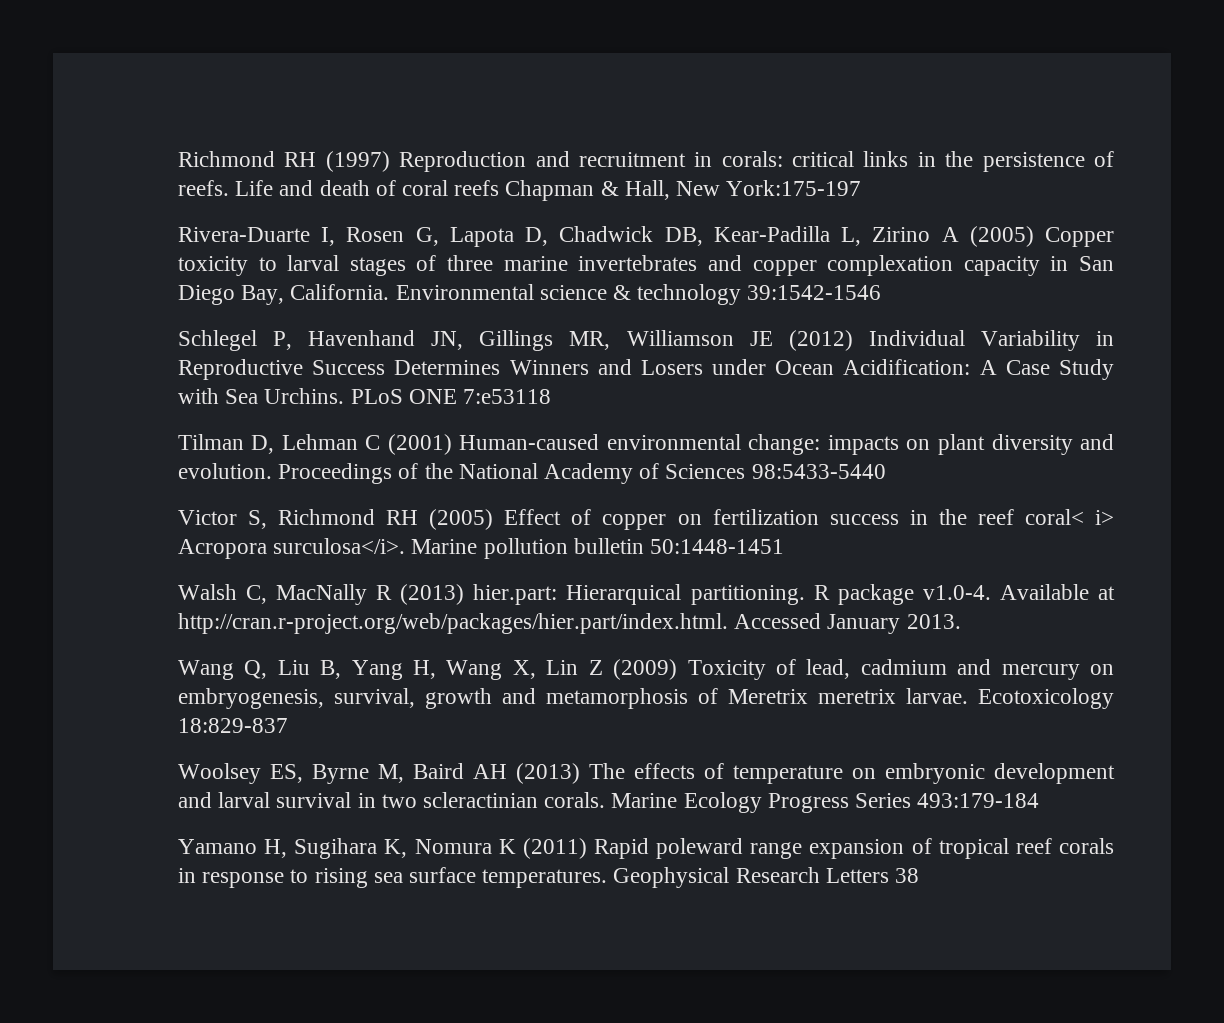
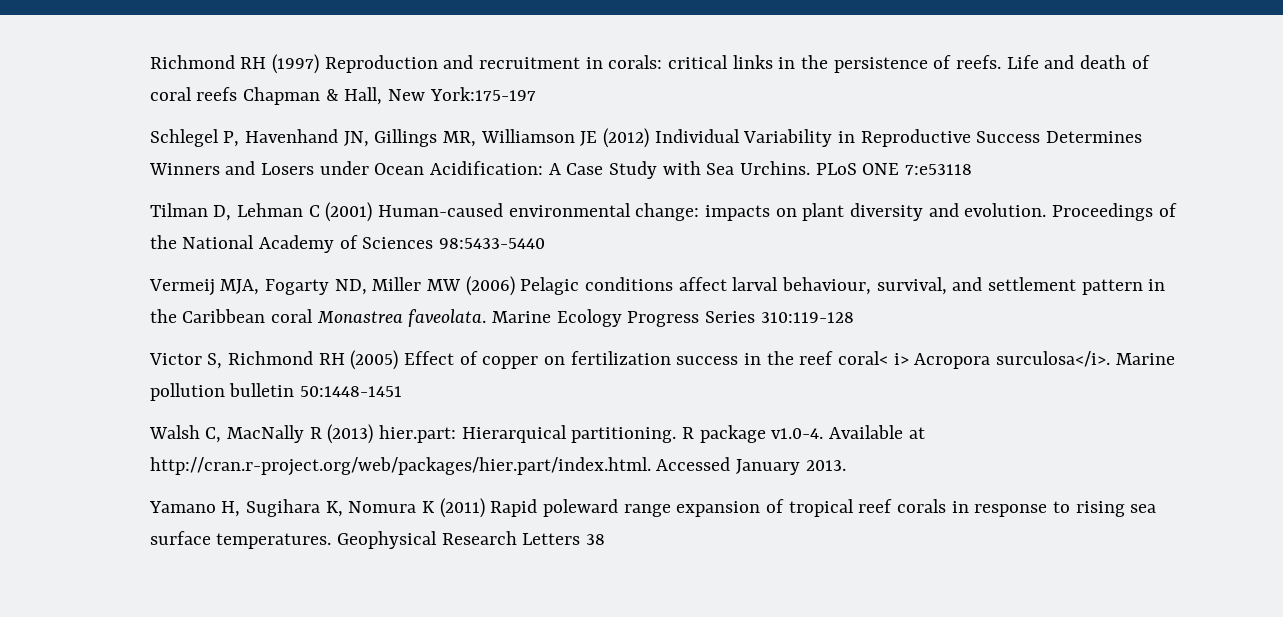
[177,226,1114,247] [177,255,1114,276] [177,284,882,305] // Rivera-Duarte I, Rosen G, Lapota D, Chadwick DB, Kear-Padilla L, Zirino A (2005) Copper toxicity to larval stages of three marine invertebrates and copper complexation capacity in San Diego Bay, California. Environmental science & technology 39:1542-1546 -> (536, 94) none
(886, 471) none -> [148,276,1166,296] [149,309,854,327] // Vermeij MJA, Fogarty ND, Miller MW (2006) Pelagic conditions affect larval behaviour, survival, and settlement pattern in the Caribbean coral Monastrea faveolata. Marine Ecology Progress Series 310:119-128
[177,659,1115,680] [177,688,1114,709] [177,718,288,733] [177,763,1115,784] [177,792,1040,813] // Wang Q, Liu B, Yang H, Wang X, Lin Z (2009) Toxicity of lead, cadmium and mercury on embryogenesis, survival, growth and metamorphosis of Meretrix meretrix larvae. Ecotoxicology 18:829-837 // Woolsey ES, Byrne M, Baird AH (2013) The effects of temperature on embryonic development and larval survival in two scleractinian corals. Marine Ecology Progress Series 493:179-184 -> (846, 465) none

